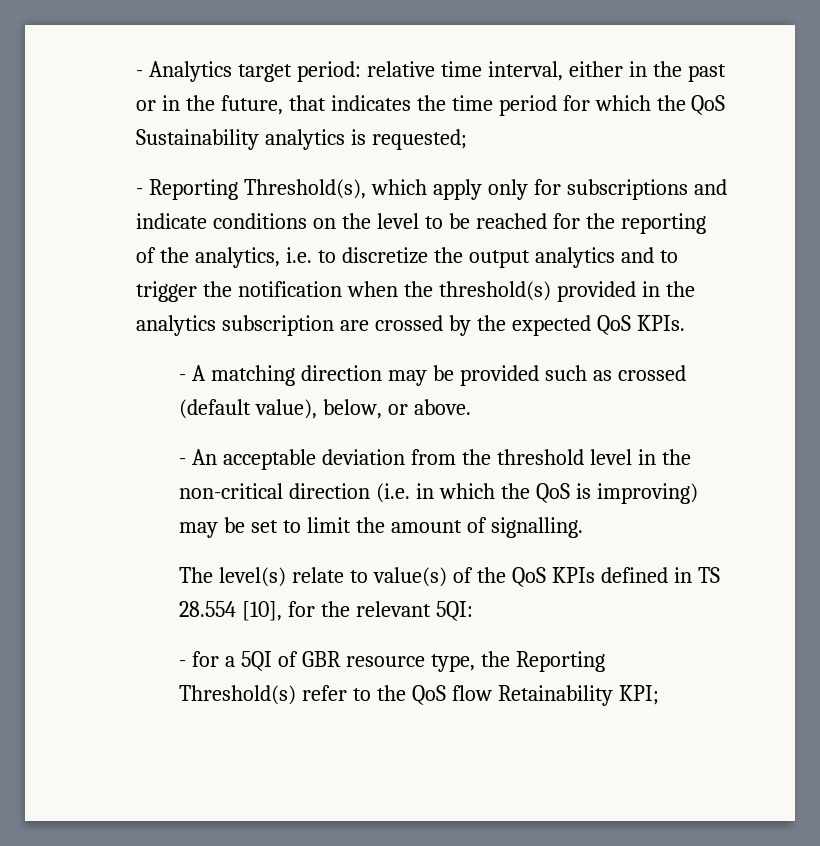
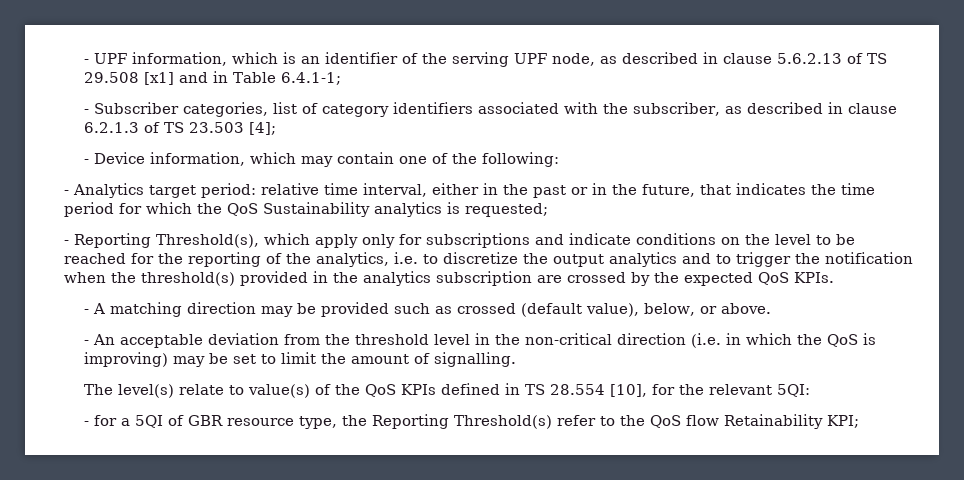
[136,70,144,77] - -> [84,52,888,67] [84,71,342,85] [84,102,898,117] [84,122,277,135] [84,152,560,167] [63,190,69,195] - UPF information, which is an identifier of the serving UPF node, as described in clause 5.6.2.13 of TS 29.508 [x1] and in Table 6.4.1-1; // - Subscriber categories, list of category identifiers associated with the subscriber, as described in clause 6.2.1.3 of TS 23.503 [4]; // - Device information, which may contain one of the following: // -

